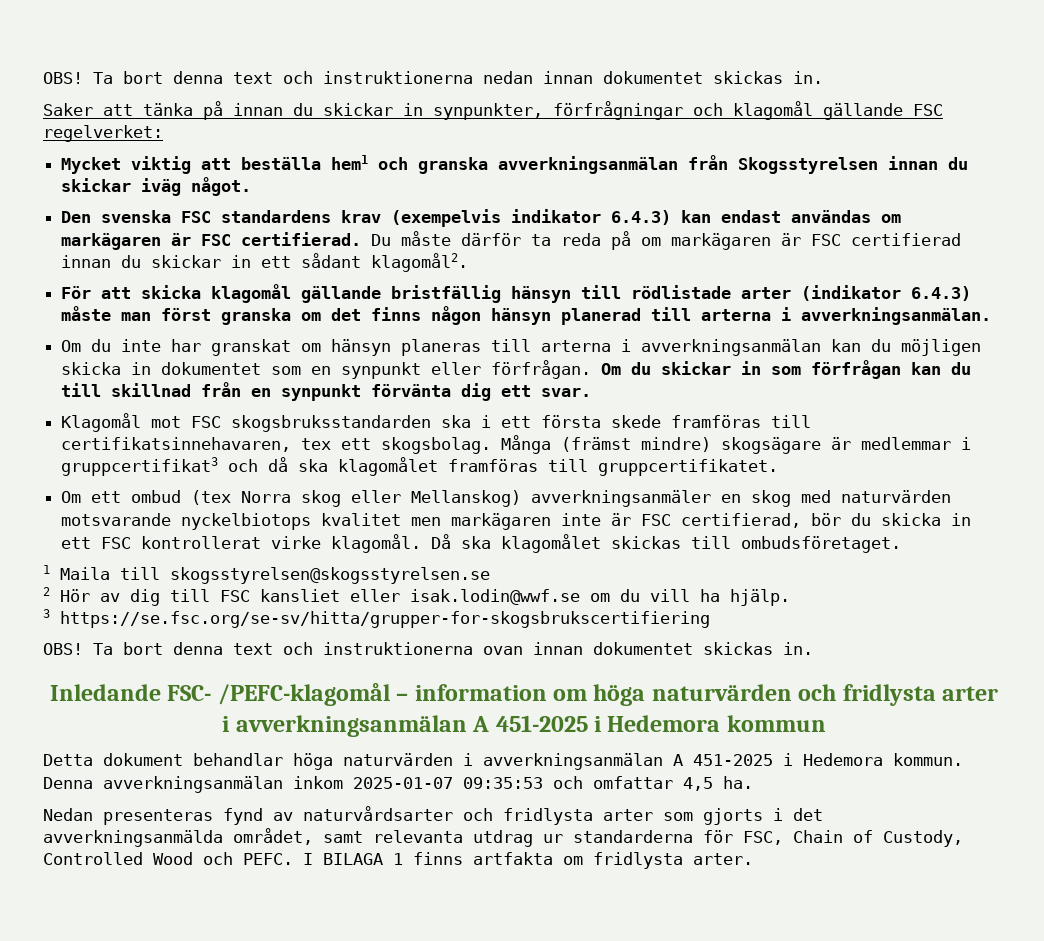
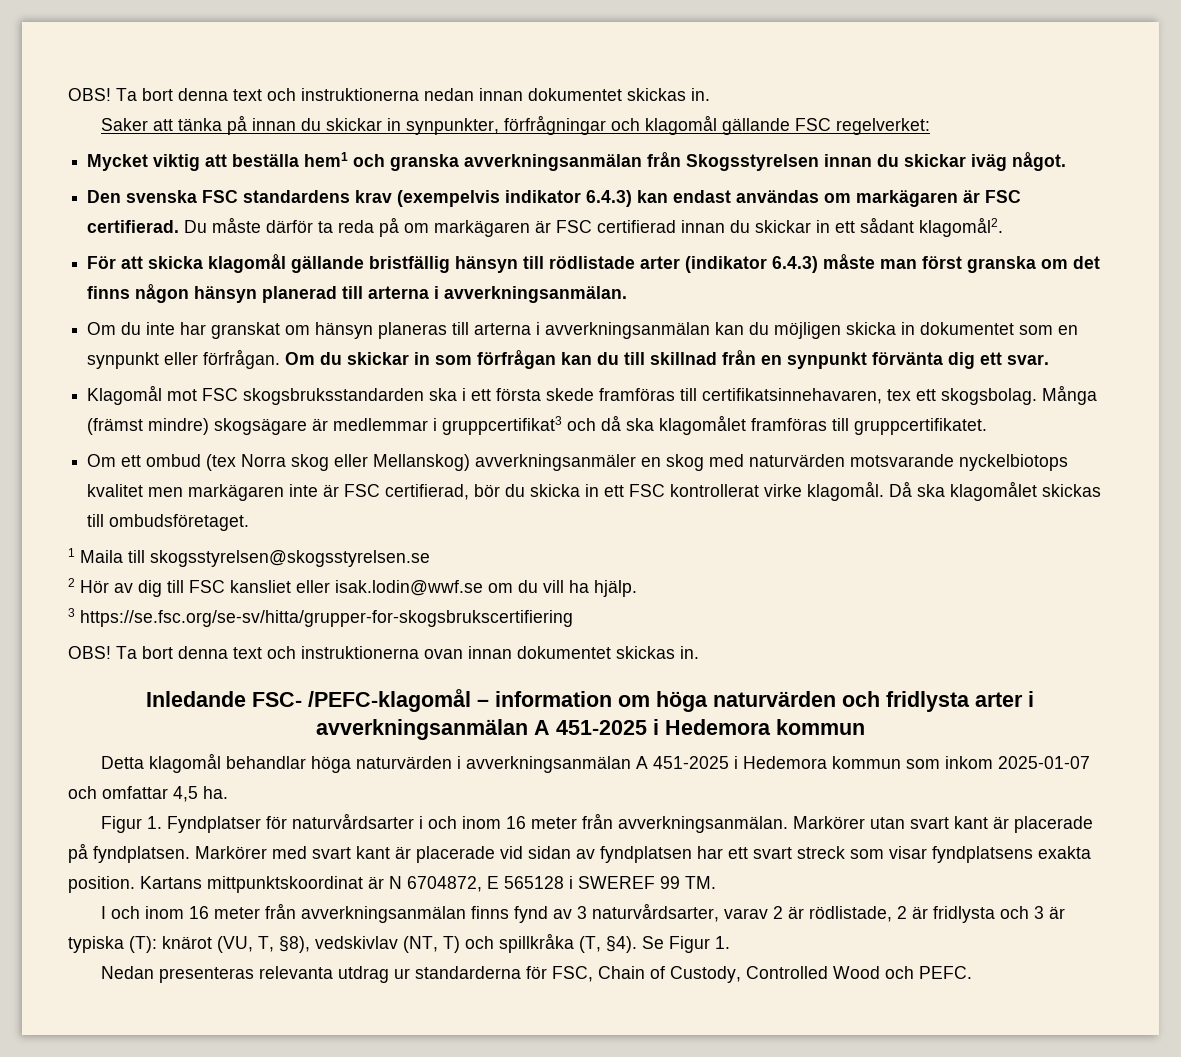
[103,753,183,766] dokument -> [148,753,221,773] klagomål
[893,753,963,766] [43,776,283,793] kommun. Denna avverkningsanmälan -> [831,756,940,769] kommun som
[463,777,543,789] 09:35:53 -> (1090, 762) none
[43,806,823,825] [43,828,363,847] Nedan presenteras fynd av naturvårdsarter och fridlysta arter som gjorts i det avverkningsanmälda området, samt -> [100,813,1093,833] [68,843,1091,863] [68,876,716,893] [100,903,1065,923] [68,933,730,953] [100,966,254,983] Figur 1. Fyndplatser för naturvårdsarter i och inom 16 meter från avverkningsanmälan. Markörer utan svart kant är placerade på fyndplatsen. Markörer med svart kant är placerade vid sidan av fyndplatsen har ett svart streck som visar fyndplatsens exakta position. Kartans mittpunktskoordinat är N 6704872, E 565128 i SWEREF 99 TM. // I och inom 16 meter från avverkningsanmälan finns fynd av 3 naturvårdsarter, varav 2 är rödlistade, 2 är fridlysta och 3 är typiska (T): knärot (VU, T, §8), vedskivlav (NT, T) och spillkråka (T, §4). Se Figur 1. // Nedan presenteras
[303,852,753,869] I BILAGA 1 finns artfakta om fridlysta arter. -> (972, 972) none

